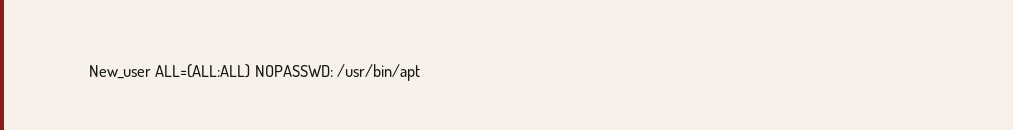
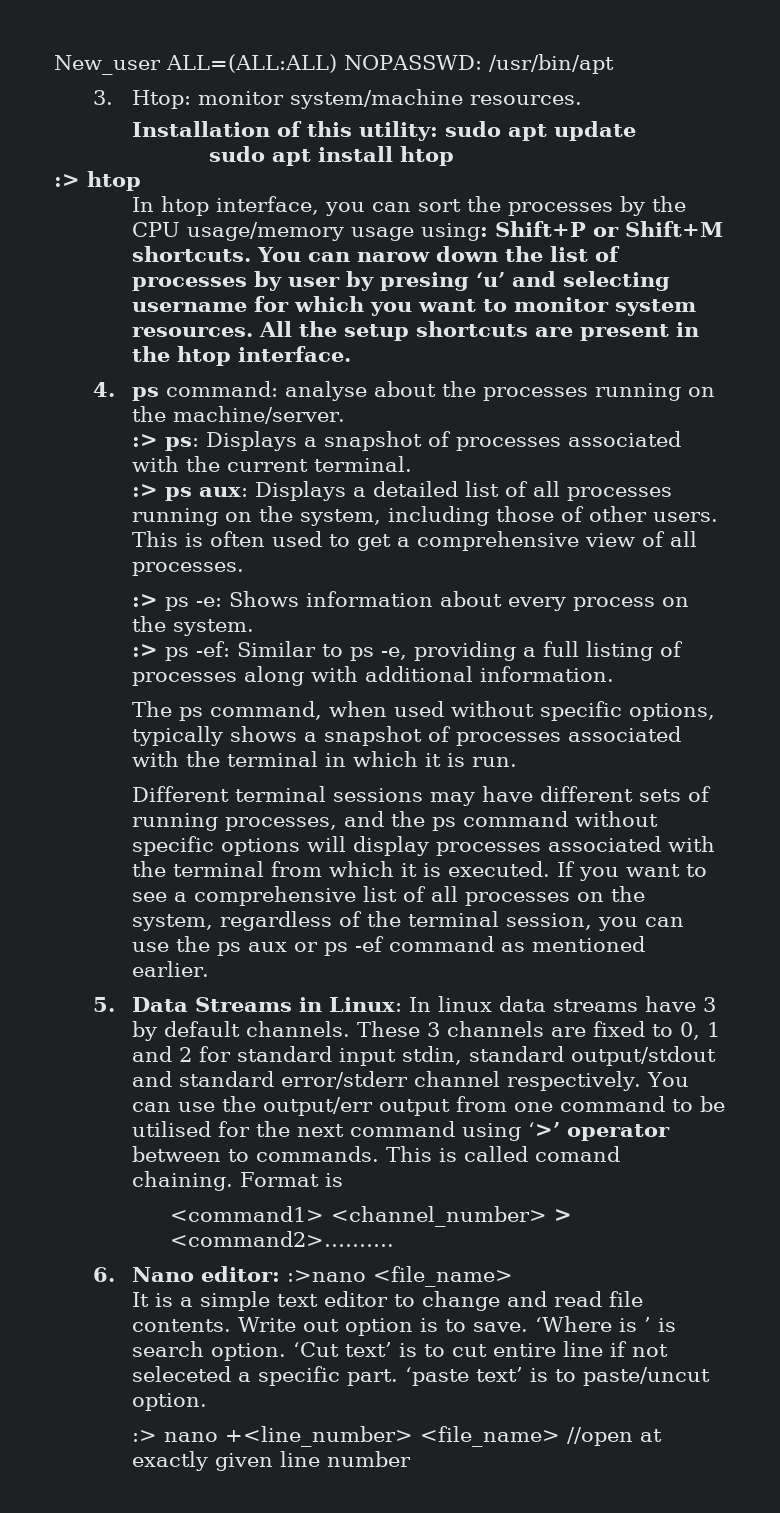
(421, 72) none -> [92,89,582,109] [131,121,636,141] [208,146,454,166] [54,171,141,191] [131,196,686,216] [131,221,723,241] [131,246,621,262] [131,271,670,291] [131,296,696,316] [131,321,699,341] [131,346,351,366] [92,381,715,401] [131,406,346,424] [131,431,681,451] [131,456,412,472] [131,481,672,501] [131,506,718,526] [131,531,697,551] [131,562,244,576] [131,591,689,611] [131,616,254,636] [131,641,683,661] [131,666,614,686] [131,701,715,721] [131,726,681,746] [131,751,517,767] [131,786,711,806] [131,811,658,831] [131,836,715,856] [131,861,707,881] [131,886,645,906] [131,911,684,931] [131,936,645,956] [131,961,210,977] [92,996,716,1012] [131,1021,720,1041] [131,1046,716,1066] [131,1071,690,1091] [131,1096,725,1116] [131,1121,670,1141] [131,1146,620,1162] [131,1171,344,1191] [170,1206,573,1227] [170,1231,395,1247] [92,1266,513,1287] [131,1291,643,1311] [131,1316,677,1336] [131,1341,668,1361] [131,1366,710,1386] [131,1393,207,1411] [131,1426,662,1447] [131,1451,411,1471] // 3. Htop: monitor system/machine resources. // Installation of this utility: sudo apt update // sudo apt install htop // :> htop // In htop interface, you can sort the processes by the CPU usage/memory usage using: Shift+P or Shift+M shortcuts. You can narow down the list of processes by user by presing ‘u’ and selecting username for which you want to monitor system resources. All the setup shortcuts are present in the htop interface. // 4. ps command: analyse about the processes running on the machine/server. // :> ps: Displays a snapshot of processes associated with the current terminal. // :> ps aux: Displays a detailed list of all processes running on the system, including those of other users. This is often used to get a comprehensive view of all processes. // :> ps -e: Shows information about every process on the system. // :> ps -ef: Similar to ps -e, providing a full listing of processes along with additional information. // The ps command, when used without specific options, typically shows a snapshot of processes associated with the terminal in which it is run. // Different terminal sessions may have different sets of running processes, and the ps command without specific options will display processes associated with the terminal from which it is executed. If you want to see a comprehensive list of all processes on the system, regardless of the terminal session, you can use the ps aux or ps -ef command as mentioned earlier. // 5. Data Streams in Linux: In linux data streams have 3 by default channels. These 3 channels are fixed to 0, 1 and 2 for standard input stdin, standard output/stdout and standard error/stderr channel respectively. You can use the output/err output from one command to be utilised for the next command using ‘>’ operator between to commands. This is called comand chaining. Format is // <command1> <channel_number> > <command2>………. // 6. Nano editor: :>nano <file_name> // It is a simple text editor to change and read file contents. Write out option is to save. ‘Where is ’ is search option. ‘Cut text’ is to cut entire line if not seleceted a specific part. ‘paste text’ is to paste/uncut option. // :> nano +<line_number> <file_name> //open at exactly given line number

